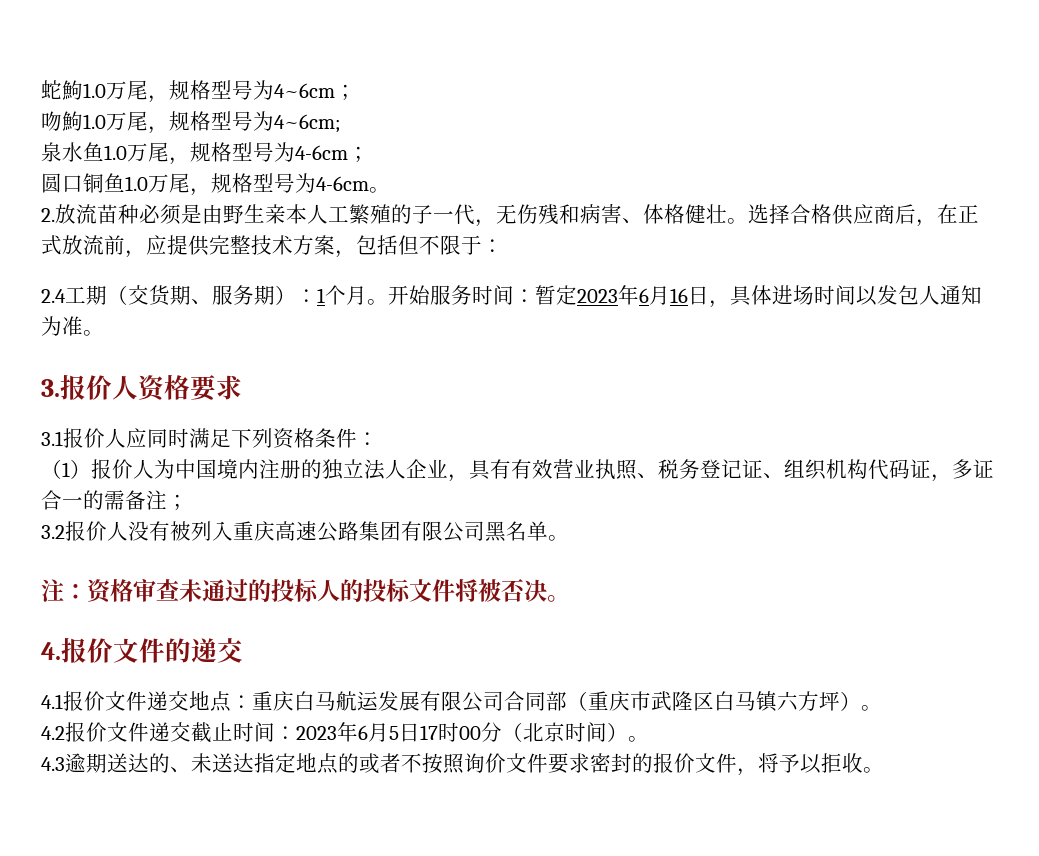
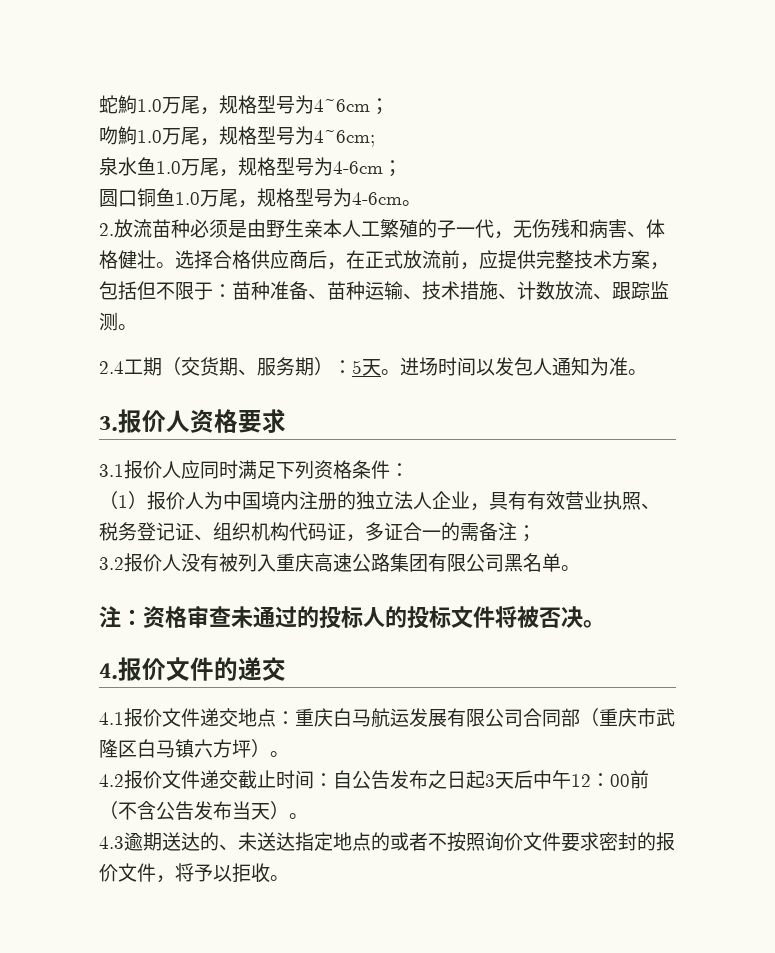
(503, 246) none -> [232,281,669,300] [99,312,137,331] 苗种准备、苗种运输、技术措施、计数放流、跟踪监测。
[317,285,772,308] 1个月。开始服务时间：暂定2023年6月16日，具体 -> [352,359,400,376] 5天。
[296,722,607,742] 2023年6月5日17时00分（北京时间 -> [333,770,649,789] [99,801,270,820] 自公告发布之日起3天后中午12：00前（不含公告发布当天

